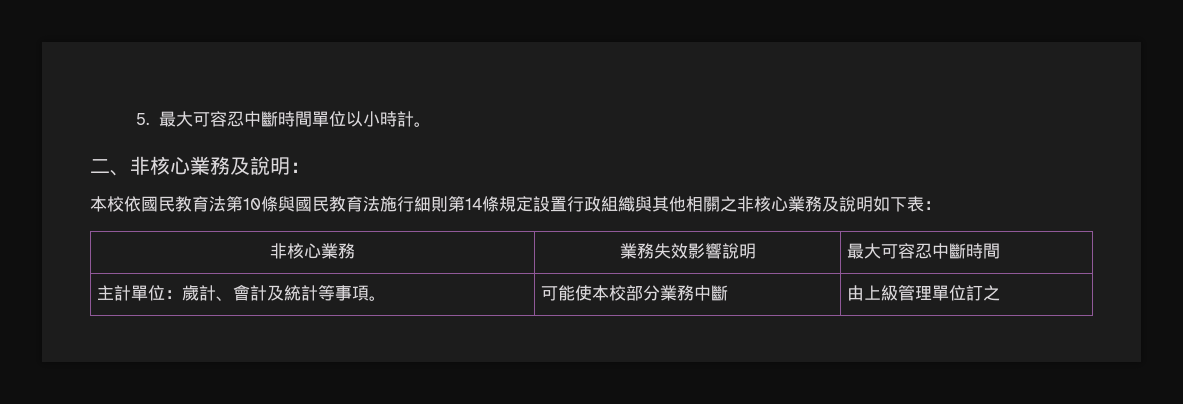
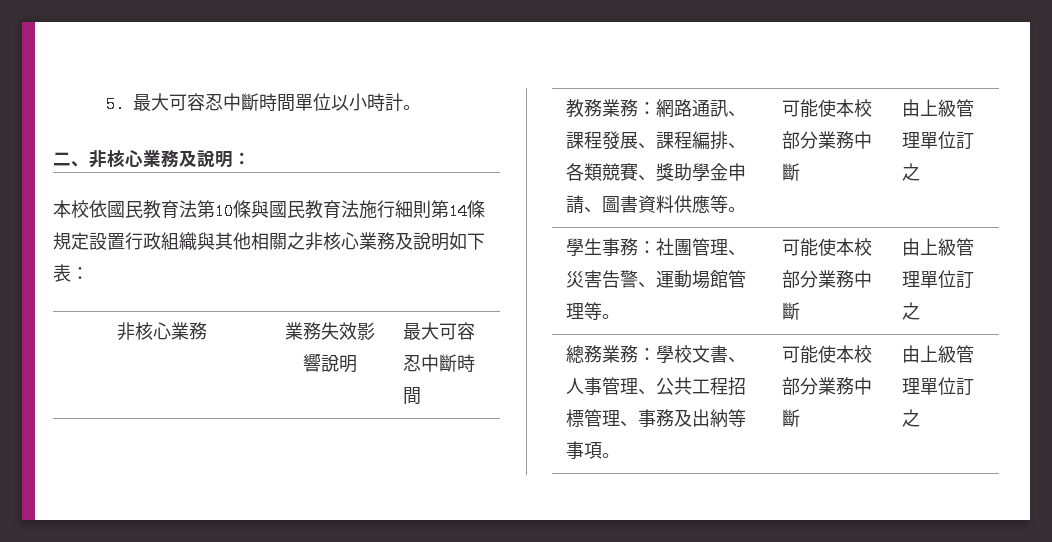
[97,284,319,301] 主計單位：歲計、會計及統計 -> [565,99,746,118] [565,131,746,150] [565,163,746,181] [565,195,746,214] [781,99,872,118] [781,131,872,149] [781,163,800,181] [901,99,974,117] [901,131,974,149] [901,163,920,181] [565,238,746,256] [565,270,746,289] [565,302,620,320] [781,238,872,257] [781,270,872,288] [781,302,800,320] [901,238,974,256] [901,270,974,288] [901,302,920,320] [565,345,746,363] [565,377,746,395] [565,409,728,428] 教務業務：網路通訊、課程發展、課程編排、各類競賽、獎助學金申請、圖書資料供應等。 | 可能使本校部分業務中斷 | 由上級管理單位訂之 // 學生事務：社團管理、災害告警、運動場館管理等。 | 可能使本校部分業務中斷 | 由上級管理單位訂之 // 總務業務：學校文書、人事管理、公共工程招標管理、事務及出納

